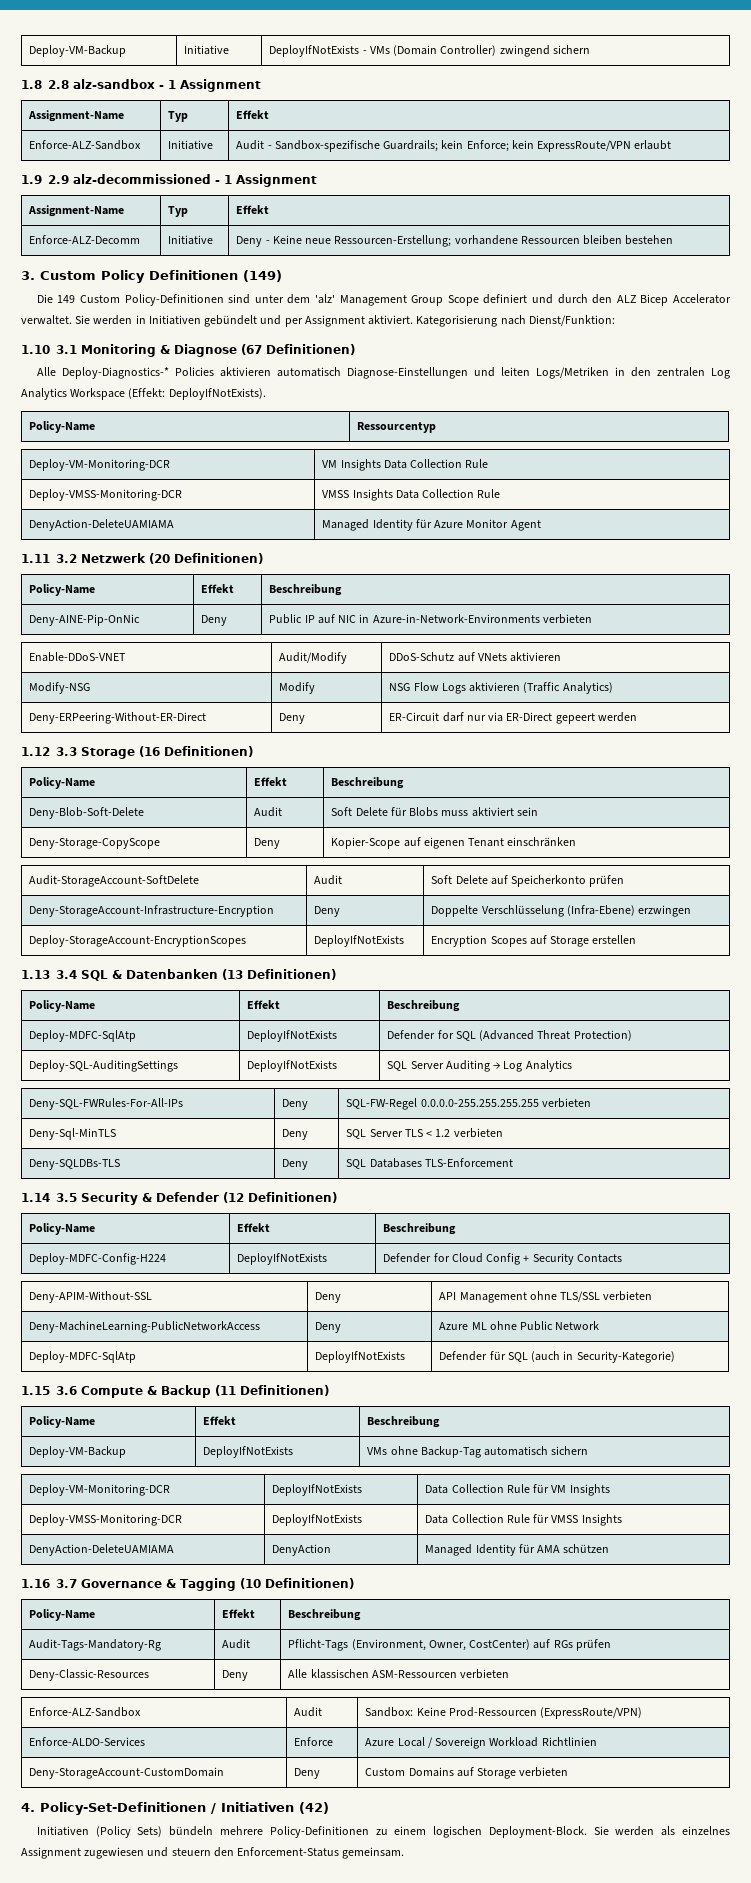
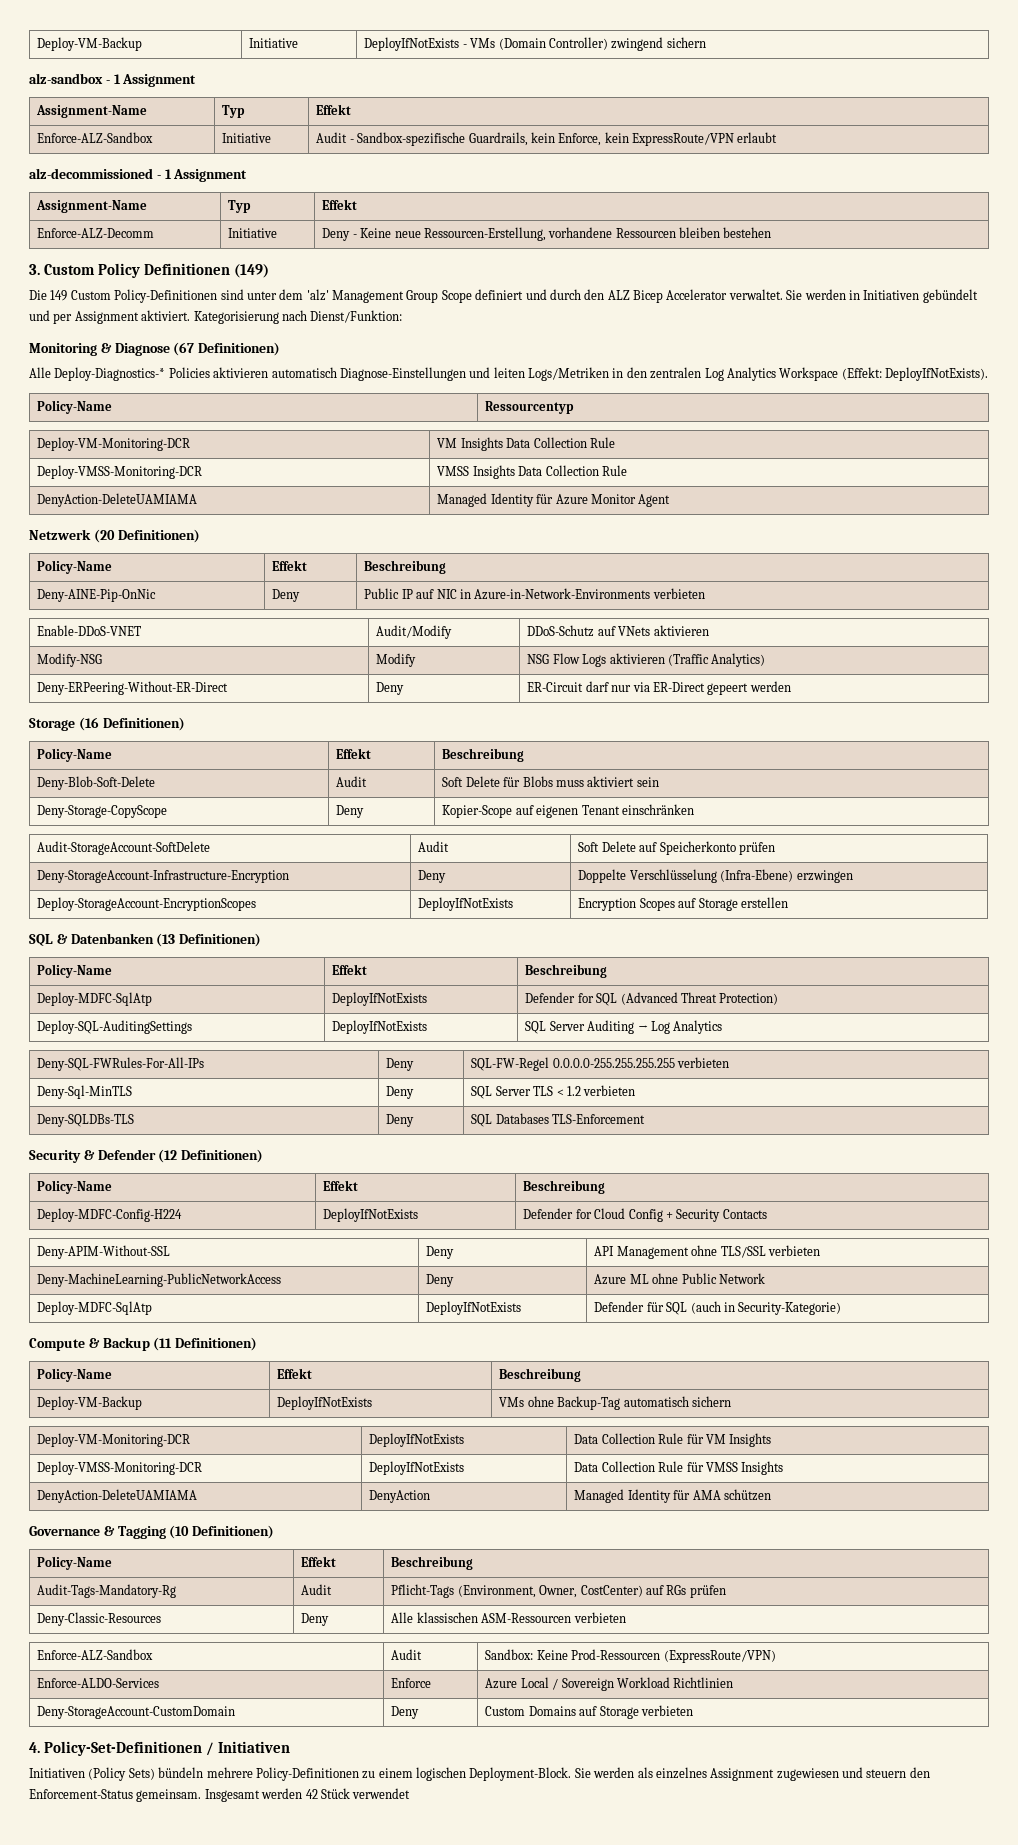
[21,80,69,89] 1.8 2.8 -> (706, 42) none
[383,140,509,152] Guardrails; kein Enforce; -> [468,132,602,146] Guardrails, kein Enforce,
[21,175,69,184] 1.9 2.9 -> (778, 137) none
[334,235,452,247] Ressourcen-Erstellung; -> [423,227,546,241] Ressourcen-Erstellung,
[21,345,77,354] 1.10 3.1 -> (403, 316) none
[21,554,77,563] 1.11 3.2 -> (671, 500) none
[21,747,77,756] 1.12 3.3 -> (791, 686) none
[21,970,77,979] 1.13 3.4 -> (788, 902) none
[21,1193,77,1202] 1.14 3.5 -> (646, 1119) none
[21,1386,77,1395] 1.15 3.6 -> (842, 1308) none
[21,1579,77,1588] 1.16 3.7 -> (771, 1495) none
[299,1802,329,1814] (42) -> (290, 1747) none
(405, 1853) none -> [204,1788,411,1802] Insgesamt werden 42 Stück verwendet

